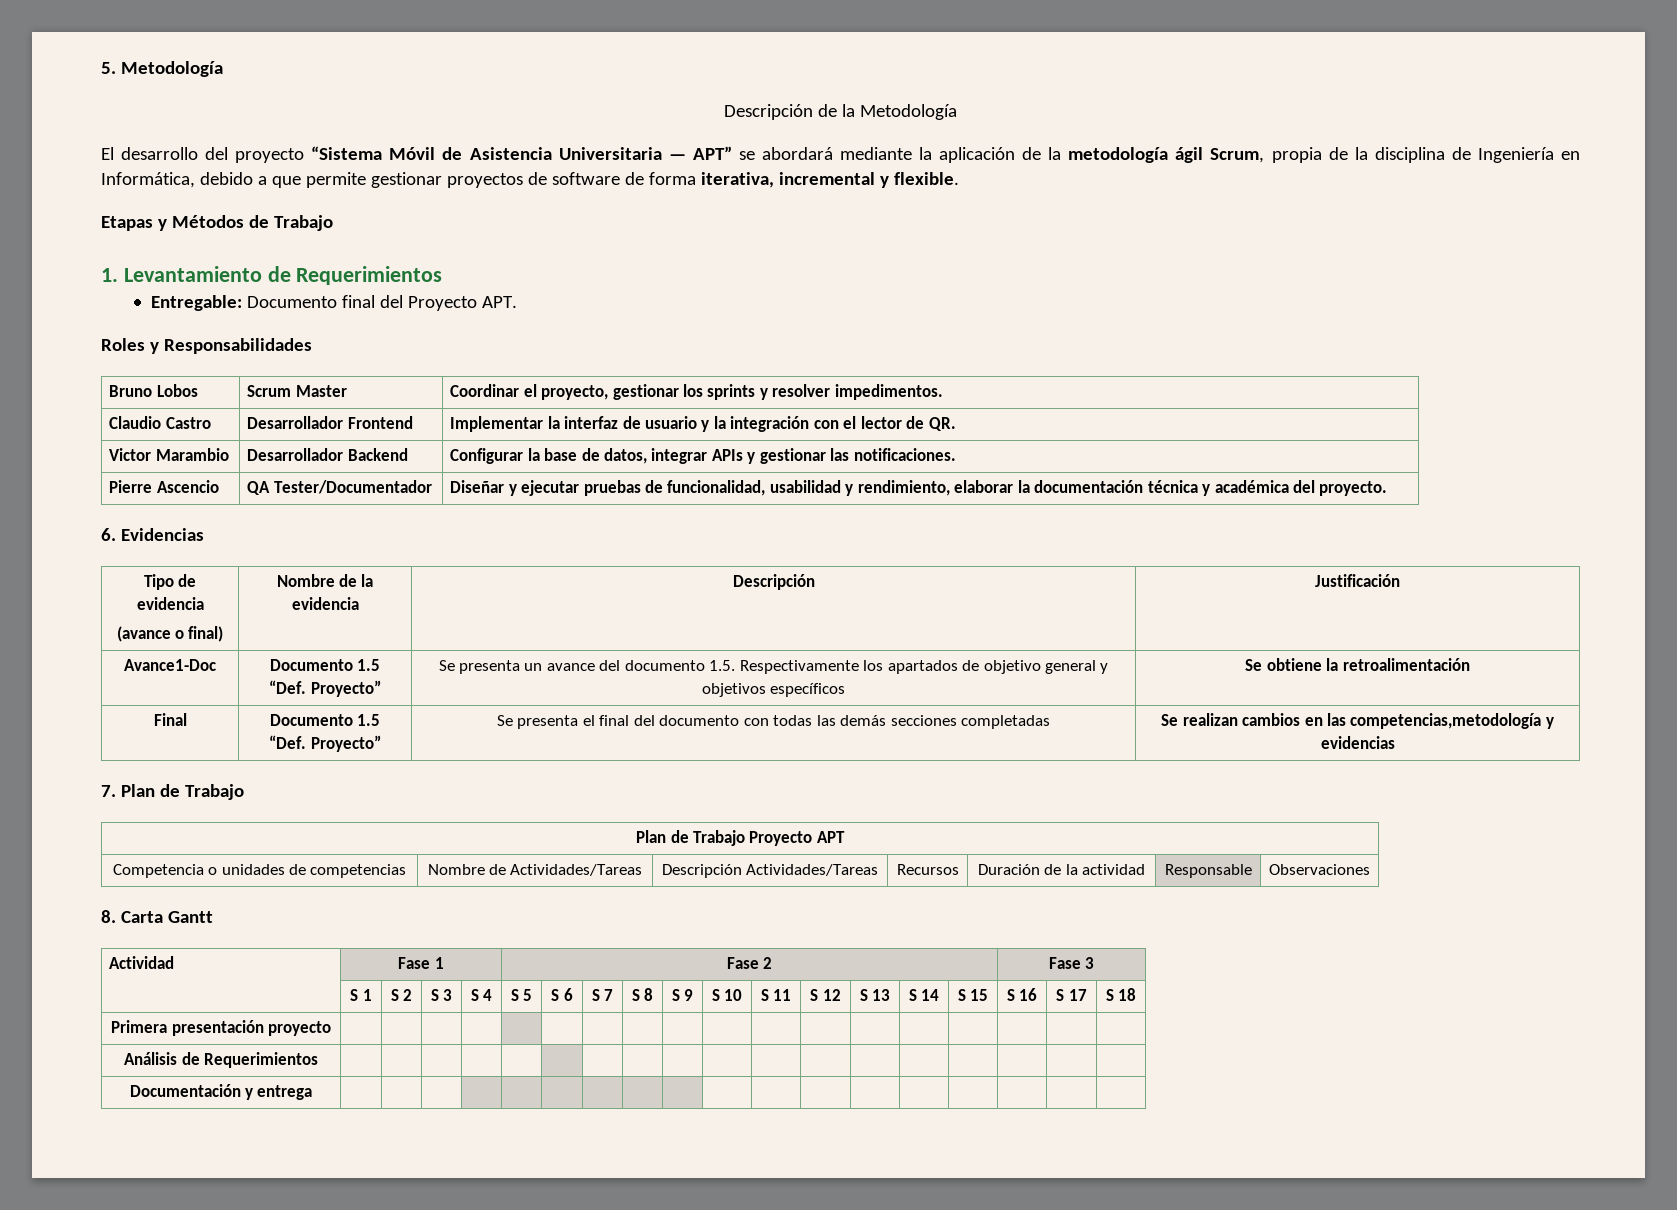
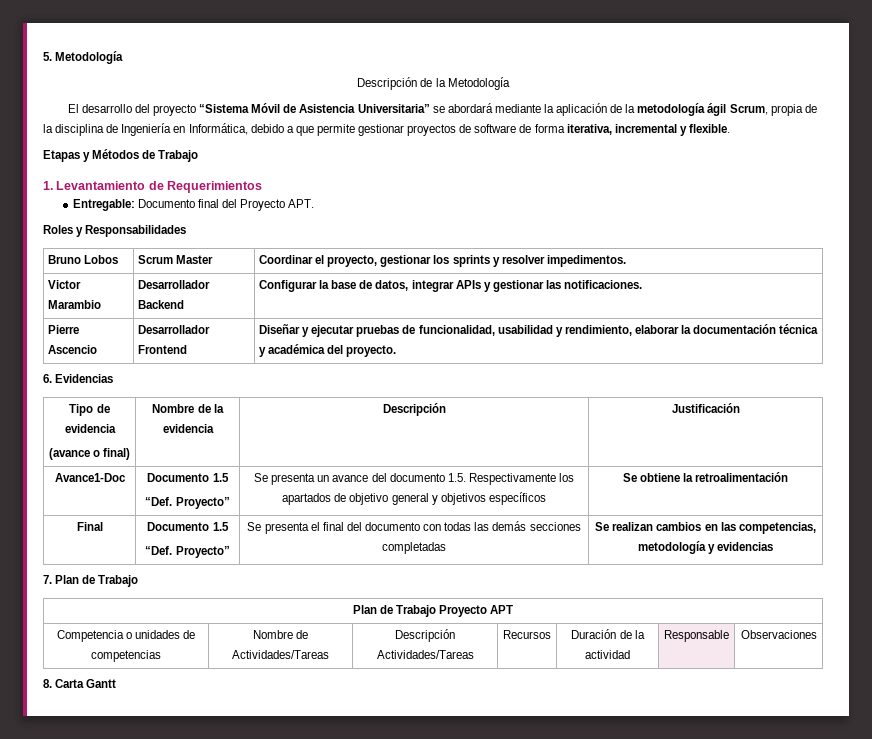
[558,146,732,160] Universitaria — APT” -> [357,104,430,113] Universitaria”
[109,416,211,429] [247,416,413,429] [450,416,956,432] // Claudio Castro | Desarrollador Frontend | Implementar la interfaz de usuario y la integración con el lector de QR. -> (626, 261) none
[247,480,432,495] QA Tester/Documentador -> [138,325,211,334] [138,345,188,354] Desarrollador Frontend
[1350,713,1542,729] competencias,metodología -> [738,522,816,534] [637,541,706,554] competencias, metodología
[109,956,175,969] [398,957,444,969] [726,957,773,969] [1048,957,1095,969] [350,989,372,1001] [390,989,413,1001] [430,989,453,1001] [470,989,493,1001] [510,989,533,1001] [551,988,573,1001] [591,989,614,1001] [631,988,654,1001] [671,989,694,1001] [711,989,743,1001] [760,989,792,1001] [810,989,841,1001] [859,989,891,1001] [908,989,940,1001] [957,989,989,1001] [1006,988,1038,1001] [1056,989,1087,1001] [1105,988,1137,1001] [111,1020,331,1036] [124,1052,318,1068] [129,1084,313,1100] // Actividad | Fase 1 | Fase 2 | Fase 3 // | S 1 | S 2 | S 3 | S 4 | S 5 | S 6 | S 7 | S 8 | S 9 | S 10 | S 11 | S 12 | S 13 | S 14 | S 15 | S 16 | S 17 | S 18 // Primera presentación proyecto | | | | | | | | | | | | | | | | | | // Análisis de Requerimientos | | | | | | | | | | | | | | | | | | // Documentación y entrega | | | | | | | | | | | | | | | | | | -> (117, 683) none

